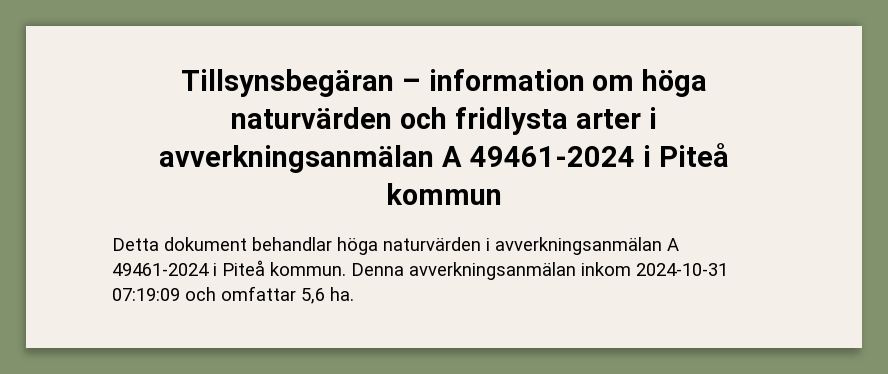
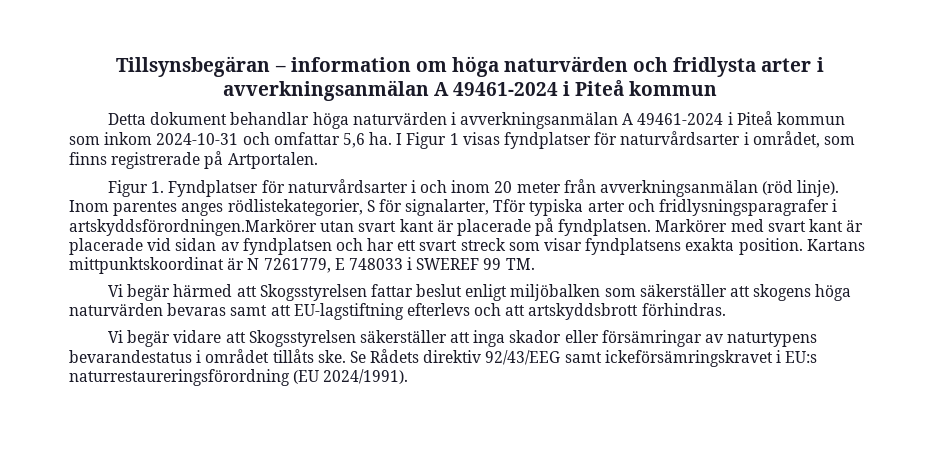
[270,262,576,280] kommun. Denna avverkningsanmälan -> [777,112,846,125] [69,136,100,145] kommun som
[112,288,180,301] 07:19:09 -> (239, 139) none
(354, 294) none -> [396,131,855,149] [69,151,318,169] [107,179,840,197] [69,199,838,216] [69,218,864,236] [69,238,865,255] [69,257,535,274] [107,284,852,301] [69,303,726,320] [107,330,818,347] [69,349,818,367] [69,369,409,386] I Figur 1 visas fyndplatser för naturvårdsarter i området, som finns registrerade på Artportalen. // Figur 1. Fyndplatser för naturvårdsarter i och inom 20 meter från avverkningsanmälan (röd linje). Inom parentes anges rödlistekategorier, S för signalarter, Tför typiska arter och fridlysningsparagrafer i artskyddsförordningen.Markörer utan svart kant är placerade på fyndplatsen. Markörer med svart kant är placerade vid sidan av fyndplatsen och har ett svart streck som visar fyndplatsens exakta position. Kartans mittpunktskoordinat är N 7261779, E 748033 i SWEREF 99 TM. // Vi begär härmed att Skogsstyrelsen fattar beslut enligt miljöbalken som säkerställer att skogens höga naturvärden bevaras samt att EU-lagstiftning efterlevs och att artskyddsbrott förhindras. // Vi begär vidare att Skogsstyrelsen säkerställer att inga skador eller försämringar av naturtypens bevarandestatus i området tillåts ske. Se Rådets direktiv 92/43/EEG samt ickeförsämringskravet i EU:s naturrestaureringsförordning (EU 2024/1991).

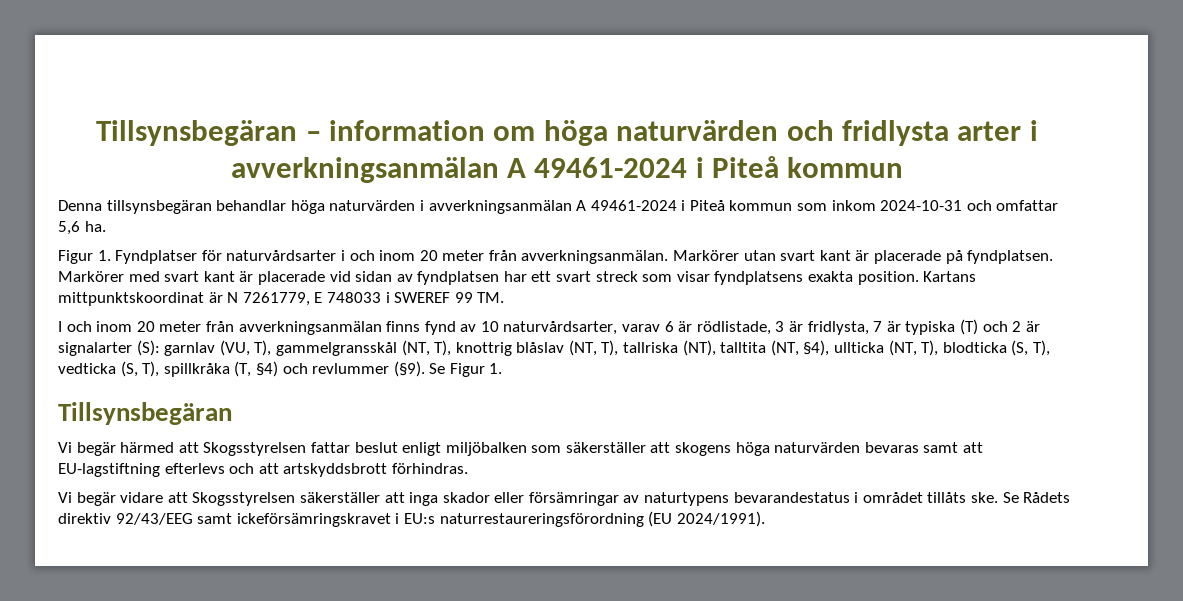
[107,112,228,125] Detta dokument -> [58,200,212,214] Denna tillsynsbegäran
[396,131,855,149] [69,151,318,169] I Figur 1 visas fyndplatser för naturvårdsarter i området, som finns registrerade på Artportalen. -> (106, 226) none
[600,180,840,197] [69,199,838,216] [69,219,317,236] avverkningsanmälan (röd linje). Inom parentes anges rödlistekategorier, S för signalarter, Tför typiska arter och fridlysningsparagrafer i artskyddsförordningen.Markörer -> [521,250,740,264] avverkningsanmälan. Markörer
[335,238,363,251] och -> (500, 278) none
(535, 264) none -> [58,319,1040,335] [58,340,1050,356] [58,361,503,377] [58,402,232,425] // I och inom 20 meter från avverkningsanmälan finns fynd av 10 naturvårdsarter, varav 6 är rödlistade, 3 är fridlysta, 7 är typiska (T) och 2 är signalarter (S): garnlav (VU, T), gammelgransskål (NT, T), knottrig blåslav (NT, T), tallriska (NT), talltita (NT, §4), ullticka (NT, T), blodticka (S, T), vedticka (S, T), spillkråka (T, §4) och revlummer (§9). Se Figur 1. // Tillsynsbegäran

